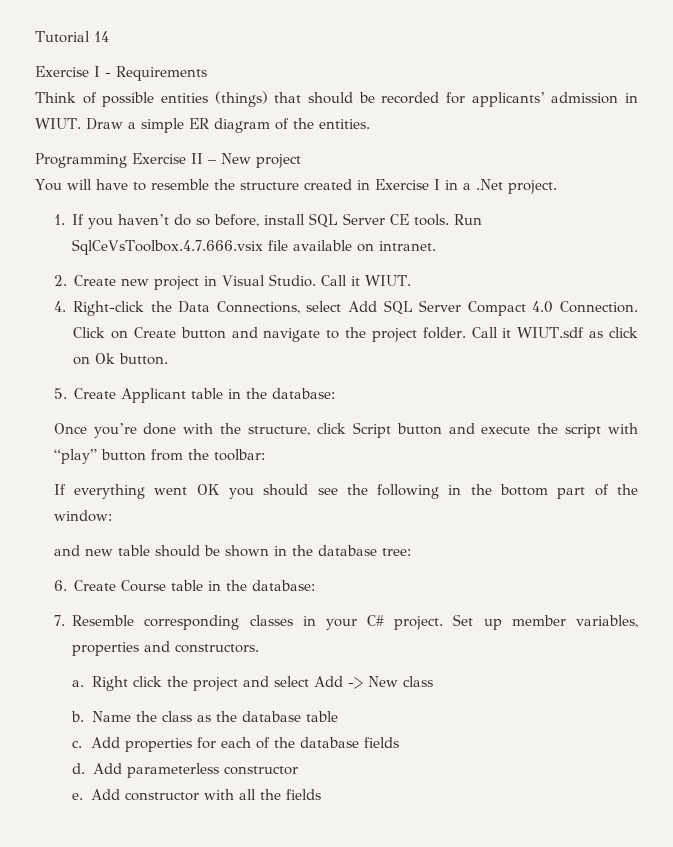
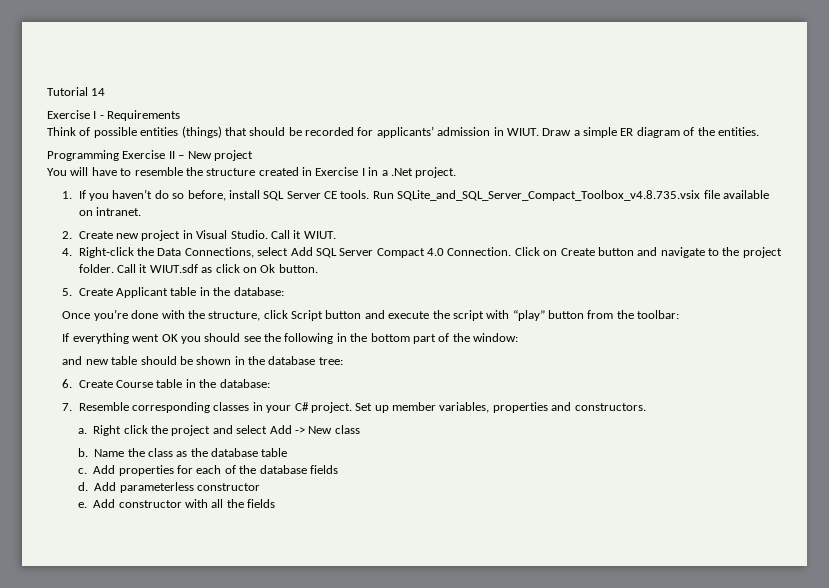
[72,239,264,255] SqlCeVsToolbox.4.7.666.vsix -> [397,190,701,201] SQLite_and_SQL_Server_Compact_Toolbox_v4.8.735.vsix

